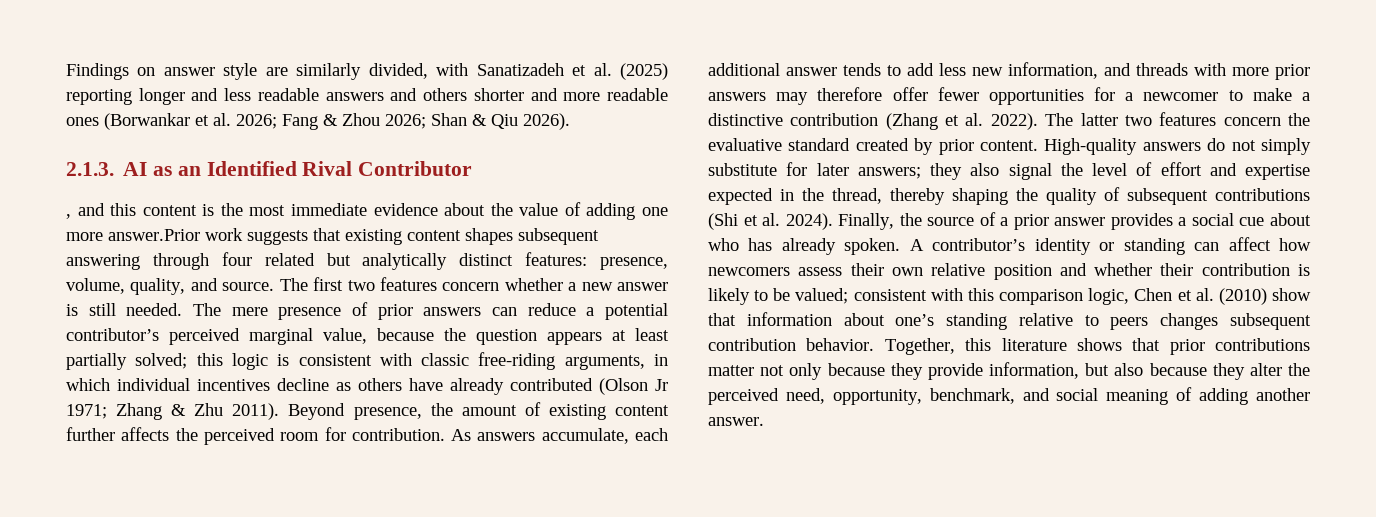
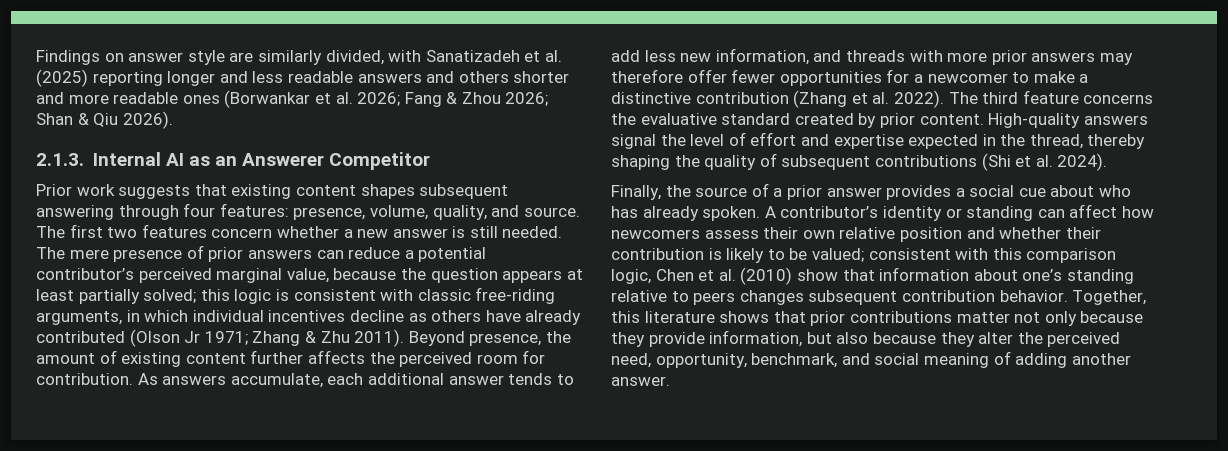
(114, 169) none -> [92,152,161,166] Internal
[206,161,473,176] [66,202,668,220] [66,229,200,241] Identified Rival Contributor // , and this content is the most immediate evidence about the value of adding one more answer.Prior -> [242,152,431,170] [36,184,72,196] Answerer Competitor // Prior
[264,253,514,270] related but analytically distinct -> (216, 210) none
[1080,112,1281,126] latter two features concern -> [982,90,1154,104] third feature concerns
[1207,138,1311,155] [708,162,1000,180] do not simply substitute for later answers; they also -> (1148, 120) none
(833, 221) none -> (1108, 162) //

